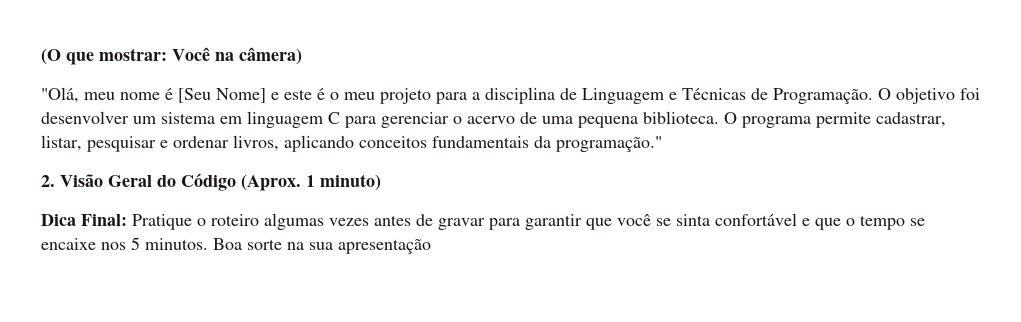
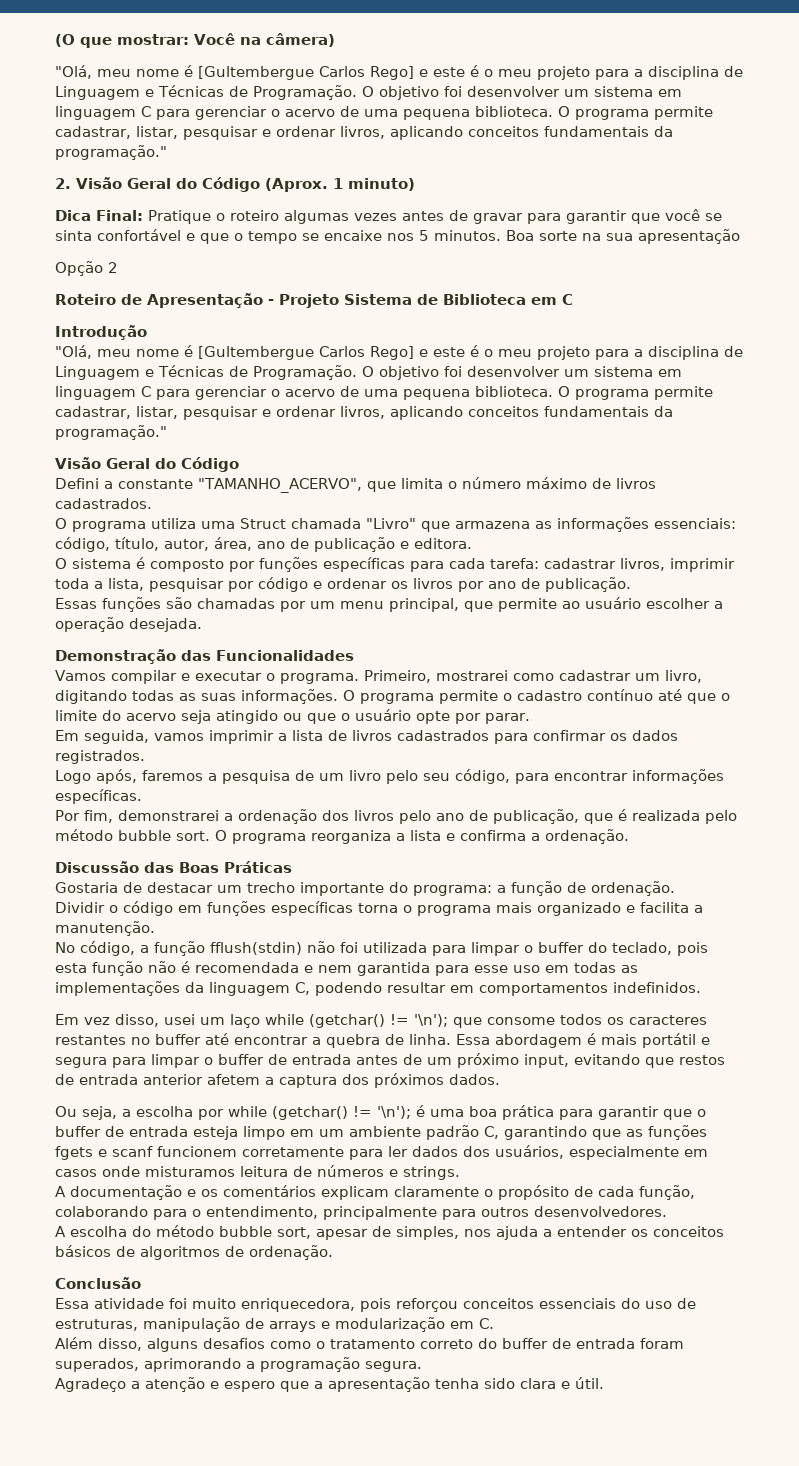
[178,88,266,103] [Seu Nome] -> [198,66,414,80] [Gultembergue Carlos Rego]
(431, 246) none -> [55,261,118,276] [55,293,573,308] [55,325,147,340] [55,345,743,360] [55,365,682,380] [55,386,713,400] [55,406,673,420] [55,425,167,440] [55,457,239,472] [55,477,656,493] [55,498,152,509] [55,517,736,532] [55,537,472,552] [55,557,735,572] [55,577,631,592] [55,597,723,612] [55,617,202,632] [55,649,354,664] [55,670,702,684] [55,689,730,704] [55,709,530,724] [55,730,678,744] [55,750,145,764] [55,769,724,784] [55,789,142,804] [55,809,737,824] [55,829,629,844] [55,861,292,873] [55,881,675,896] [55,901,703,916] [55,921,155,936] [55,941,708,956] [55,961,638,976] [55,981,701,996] [55,1014,707,1028] [55,1033,710,1048] [55,1053,725,1068] [55,1073,500,1088] [55,1105,706,1120] [55,1125,707,1140] [55,1145,708,1160] [55,1165,460,1180] [55,1185,695,1200] [55,1206,667,1220] [55,1225,724,1240] [55,1245,333,1260] [55,1277,141,1289] [55,1298,696,1312] [55,1317,494,1332] [55,1337,684,1352] [55,1357,422,1372] [55,1377,604,1392] // Opção 2 // Roteiro de Apresentação - Projeto Sistema de Biblioteca em C // Introdução // "Olá, meu nome é [Gultembergue Carlos Rego] e este é o meu projeto para a disciplina de Linguagem e Técnicas de Programação. O objetivo foi desenvolver um sistema em linguagem C para gerenciar o acervo de uma pequena biblioteca. O programa permite cadastrar, listar, pesquisar e ordenar livros, aplicando conceitos fundamentais da programação." // Visão Geral do Código // Defini a constante "TAMANHO_ACERVO", que limita o número máximo de livros cadastrados. // O programa utiliza uma Struct chamada "Livro" que armazena as informações essenciais: código, título, autor, área, ano de publicação e editora. // O sistema é composto por funções específicas para cada tarefa: cadastrar livros, imprimir toda a lista, pesquisar por código e ordenar os livros por ano de publicação. // Essas funções são chamadas por um menu principal, que permite ao usuário escolher a operação desejada. // Demonstração das Funcionalidades // Vamos compilar e executar o programa. Primeiro, mostrarei como cadastrar um livro, digitando todas as suas informações. O programa permite o cadastro contínuo até que o limite do acervo seja atingido ou que o usuário opte por parar. // Em seguida, vamos imprimir a lista de livros cadastrados para confirmar os dados registrados. // Logo após, faremos a pesquisa de um livro pelo seu código, para encontrar informações específicas. // Por fim, demonstrarei a ordenação dos livros pelo ano de publicação, que é realizada pelo método bubble sort. O programa reorganiza a lista e confirma a ordenação. // Discussão das Boas Práticas // Gostaria de destacar um trecho importante do programa: a função de ordenação. // Dividir o código em funções específicas torna o programa mais organizado e facilita a manutenção. // No código, a função fflush(stdin) não foi utilizada para limpar o buffer do teclado, pois esta função não é recomendada e nem garantida para esse uso em todas as implementações da linguagem C, podendo resultar em comportamentos indefinidos. // Em vez disso, usei um laço while (getchar() != '\n'); que consome todos os caracteres restantes no buffer até encontrar a quebra de linha. Essa abordagem é mais portátil e segura para limpar o buffer de entrada antes de um próximo input, evitando que restos de entrada anterior afetem a captura dos próximos dados. // Ou seja, a escolha por while (getchar() != '\n'); é uma boa prática para garantir que o buffer de entrada esteja limpo em um ambiente padrão C, garantindo que as funções fgets e scanf funcionem corretamente para ler dados dos usuários, especialmente em casos onde misturamos leitura de números e strings. // A documentação e os comentários explicam claramente o propósito de cada função, colaborando para o entendimento, principalmente para outros desenvolvedores. // A escolha do método bubble sort, apesar de simples, nos ajuda a entender os conceitos básicos de algoritmos de ordenação. // Conclusão // Essa atividade foi muito enriquecedora, pois reforçou conceitos essenciais do uso de estruturas, manipulação de arrays e modularização em C. // Além disso, alguns desafios como o tratamento correto do buffer de entrada foram superados, aprimorando a programação segura. // Agradeço a atenção e espero que a apresentação tenha sido clara e útil.

